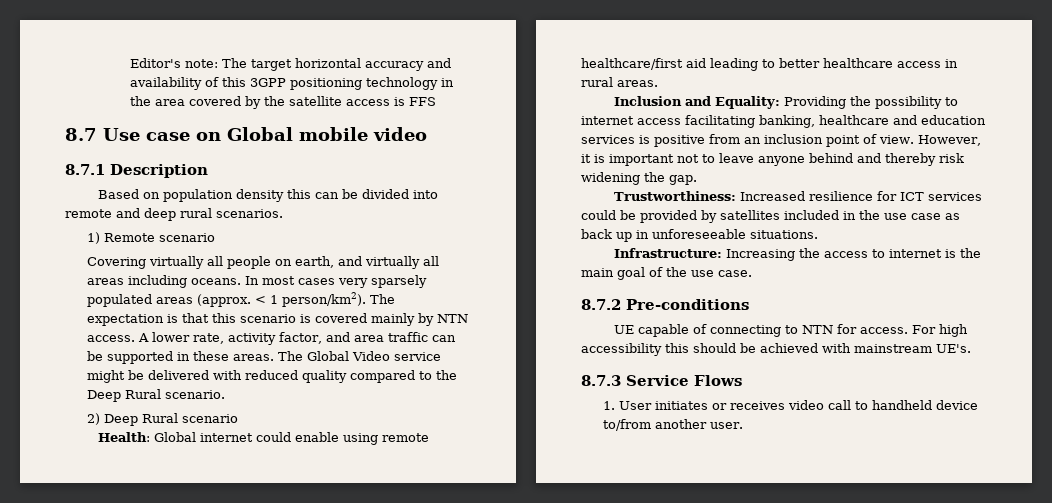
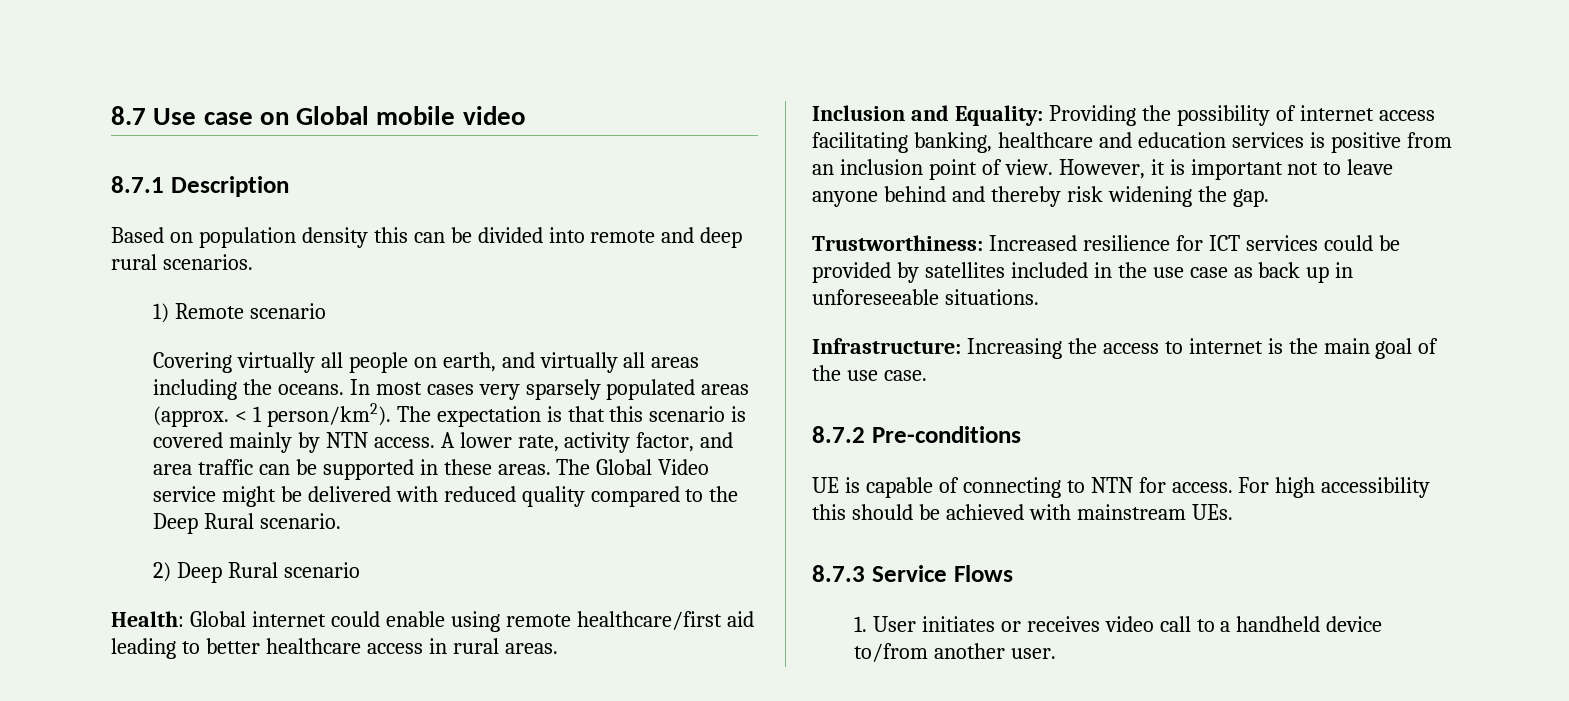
[129,58,451,71] [129,77,454,90] [129,96,436,109] Editor's note: The target horizontal accuracy and availability of this 3GPP positioning technology in the area covered by the satellite access is FFS // -> (111, 115) none
(187, 281) none -> [242,379,272,395] the
[944,97,958,106] to -> [1275,105,1296,121] of
(634, 329) none -> [844,477,860,493] is
[936,344,971,353] UE's. -> [1191,504,1233,520] UEs.
(868, 405) none -> [1220,621,1231,632] a

